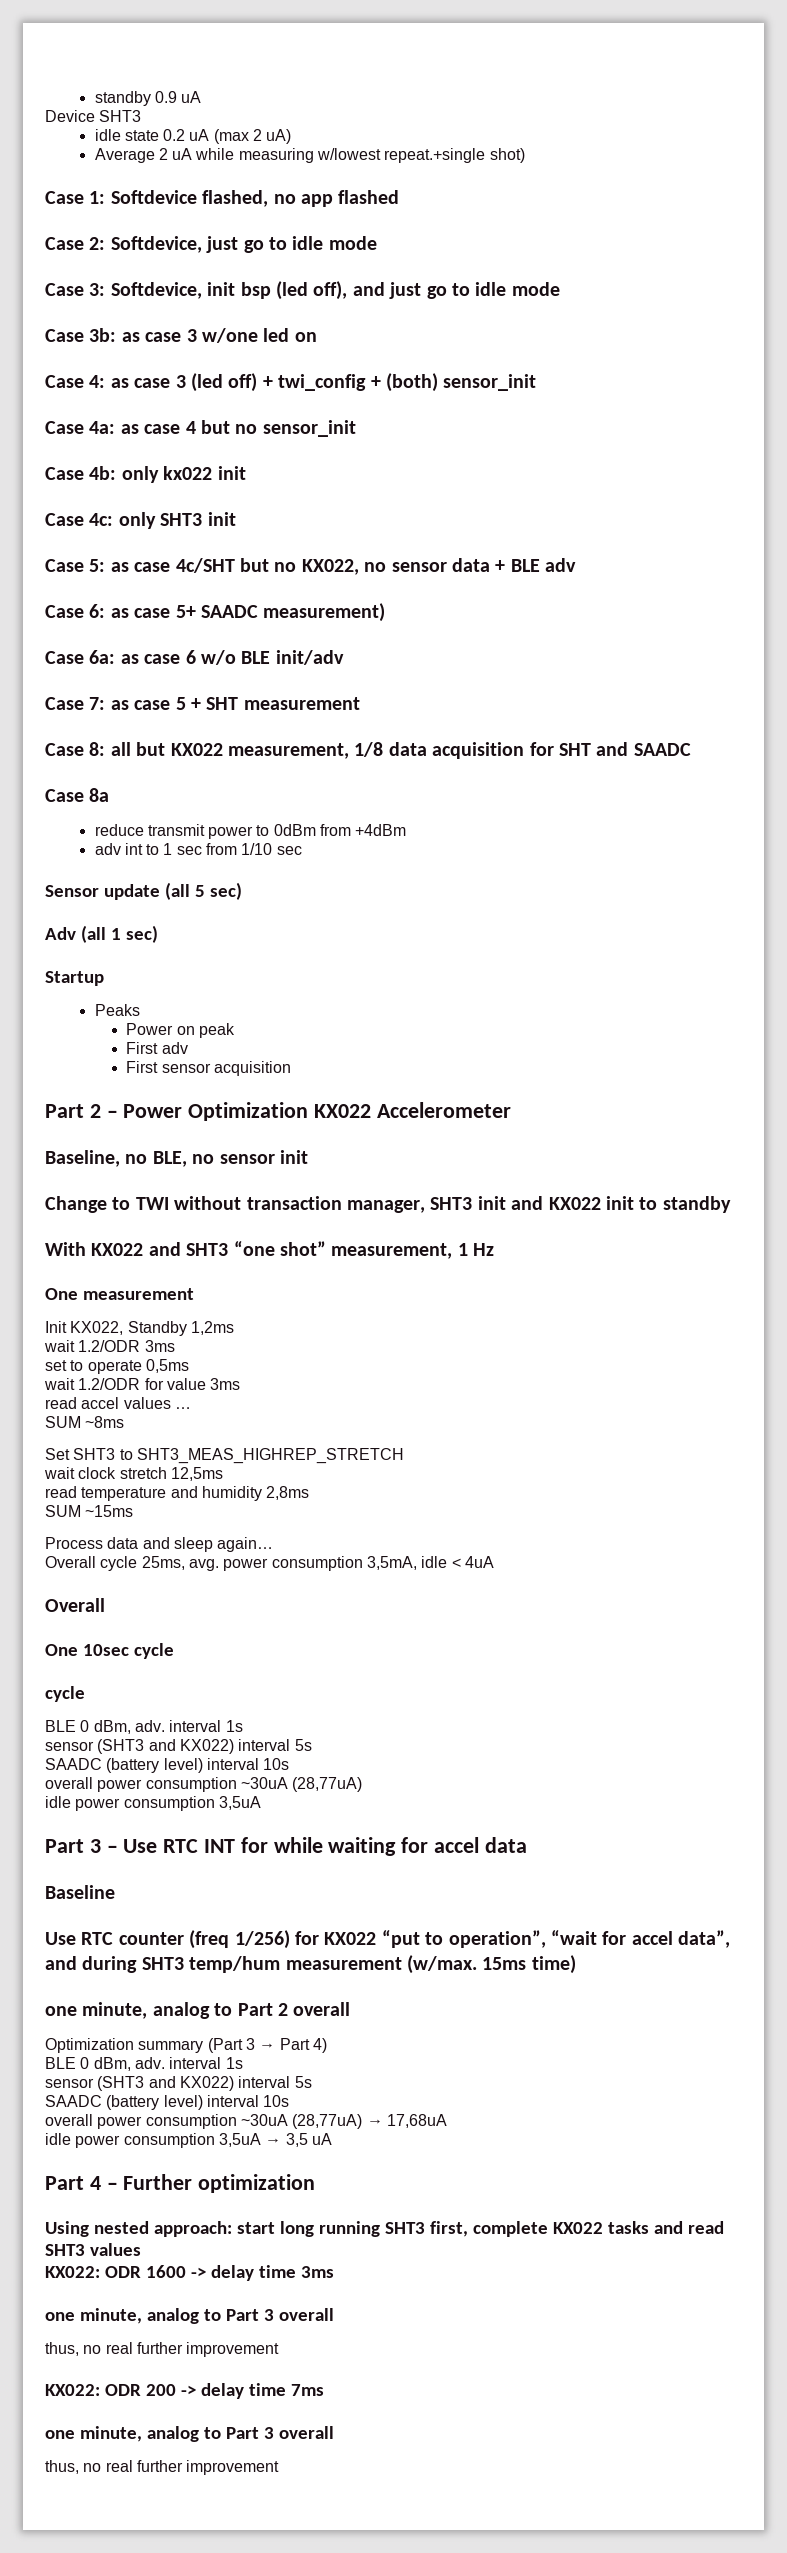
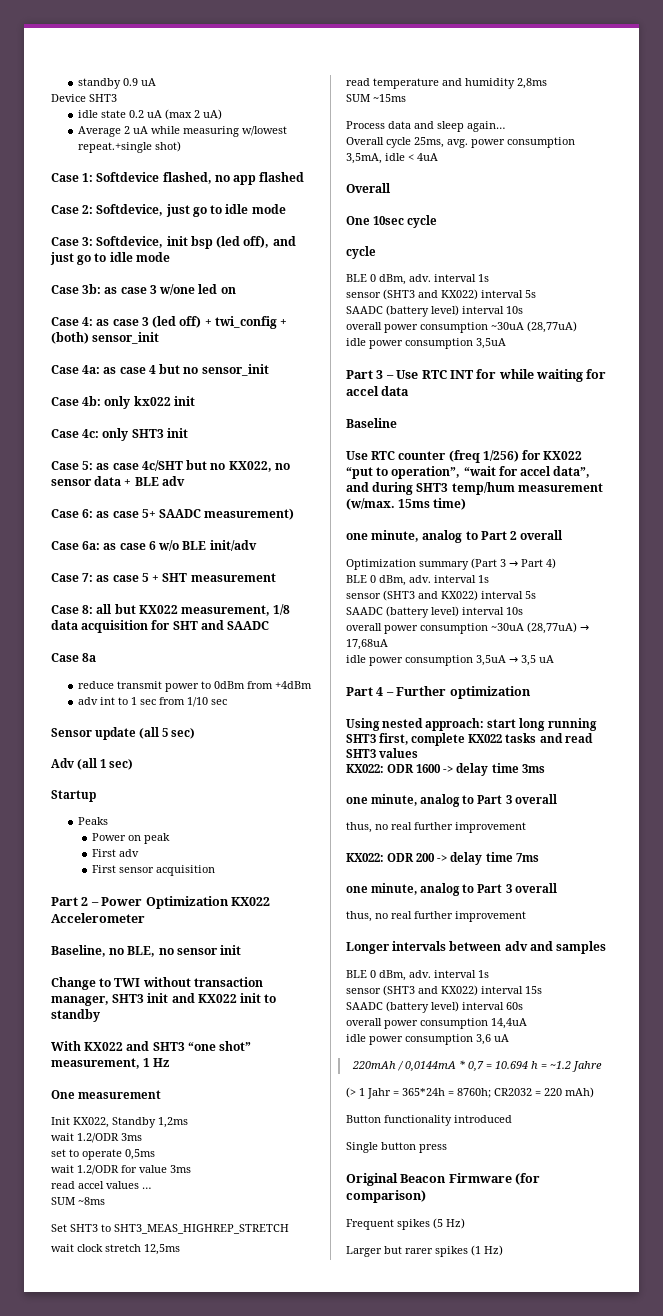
(280, 2467) none -> [346,941,607,954] [346,970,489,981] [346,985,542,996] [346,1001,523,1013] [346,1018,527,1029] [346,1034,509,1045] [352,1060,602,1072] [346,1087,594,1099] [346,1115,512,1126] [346,1142,447,1153] [346,1173,541,1186] [346,1190,426,1203] [346,1218,465,1230] [346,1245,503,1257] // Longer intervals between adv and samples // BLE 0 dBm, adv. interval 1s // sensor (SHT3 and KX022) interval 15s // SAADC (battery level) interval 60s // overall power consumption 14,4uA // idle power consumption 3,6 uA // 220mAh / 0,0144mA * 0,7 = 10.694 h = ~1.2 Jahre // (> 1 Jahr = 365*24h = 8760h; CR2032 = 220 mAh) // Button functionality introduced // Single button press // Original Beacon Firmware (for comparison) // Frequent spikes (5 Hz) // Larger but rarer spikes (1 Hz)

